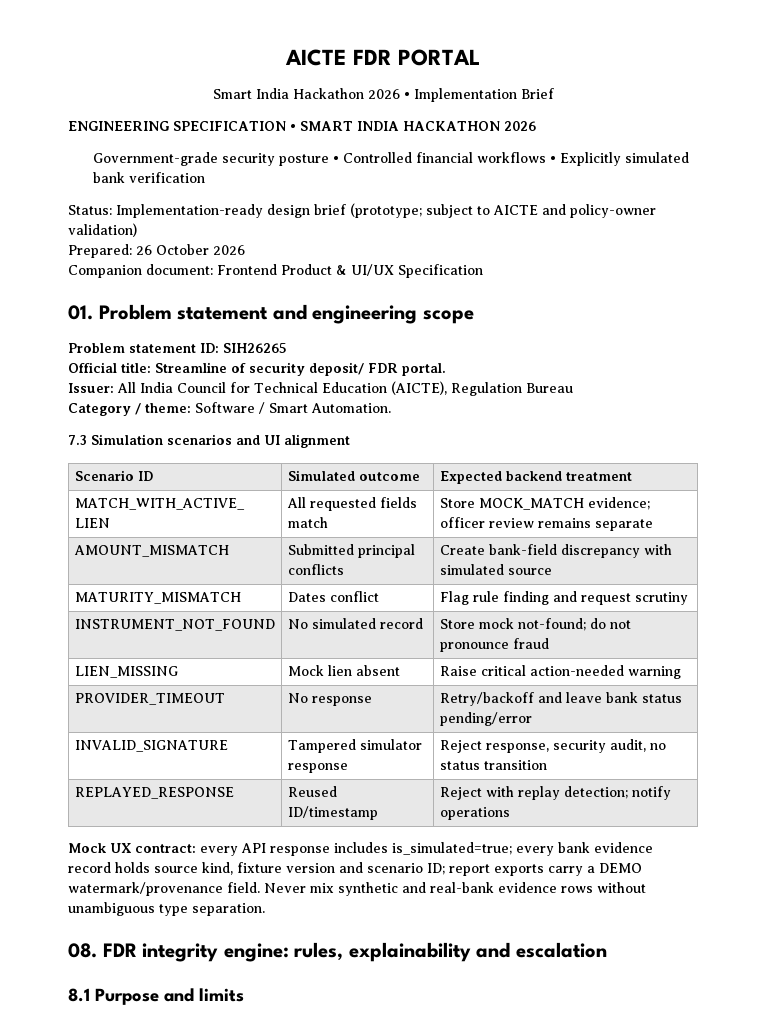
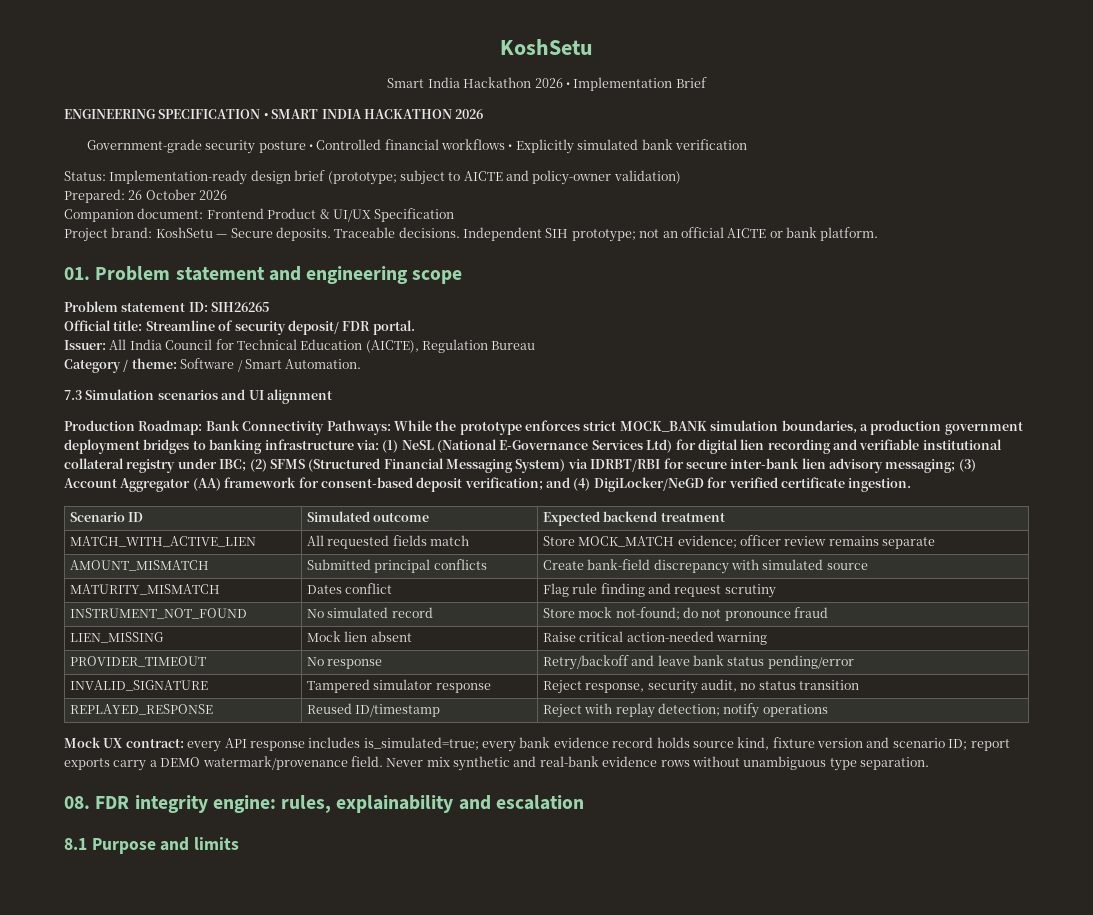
[285,49,480,66] AICTE FDR PORTAL -> [500,39,593,55] KoshSetu
(483, 271) none -> [64,227,879,242] // Project brand: KoshSetu — Secure deposits. Traceable decisions. Independent SIH prototype; not an official AICTE or bank platform.
(350, 441) none -> [64,420,1023,435] [64,439,1002,454] [64,458,976,473] [64,477,912,492] // Production Roadmap: Bank Connectivity Pathways: While the prototype enforces strict MOCK_BANK simulation boundaries, a production government deployment bridges to banking infrastructure via: (1) NeSL (National E-Governance Services Ltd) for digital lien recording and verifiable institutional collateral registry under IBC; (2) SFMS (Structured Financial Messaging System) via IDRBT/RBI for secure inter-bank lien advisory messaging; (3) Account Aggregator (AA) framework for consent-based deposit verification; and (4) DigiLocker/NeGD for verified certificate ingestion.

